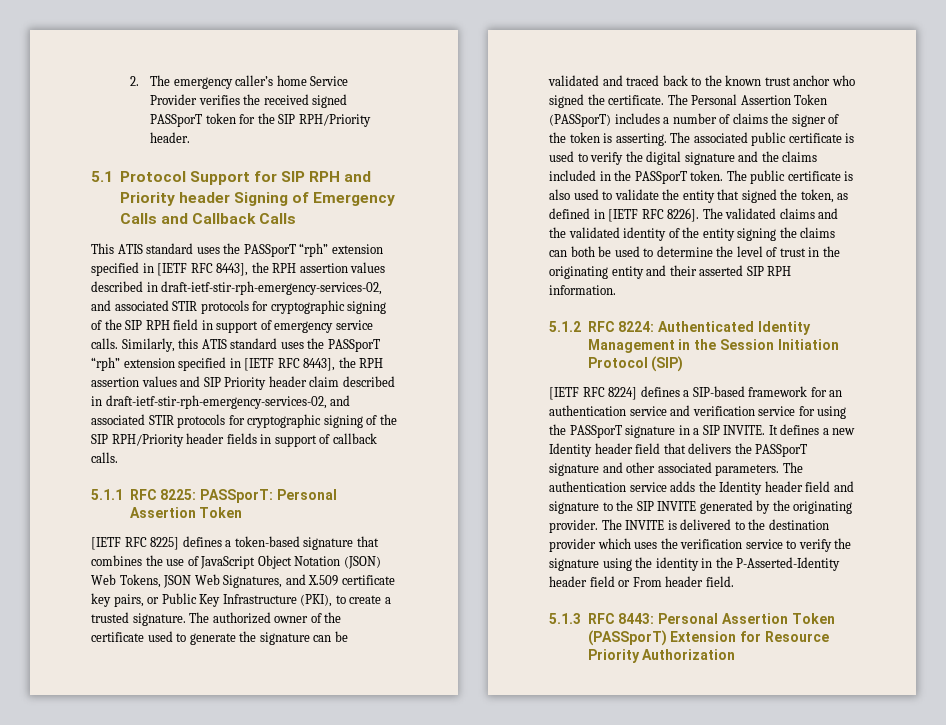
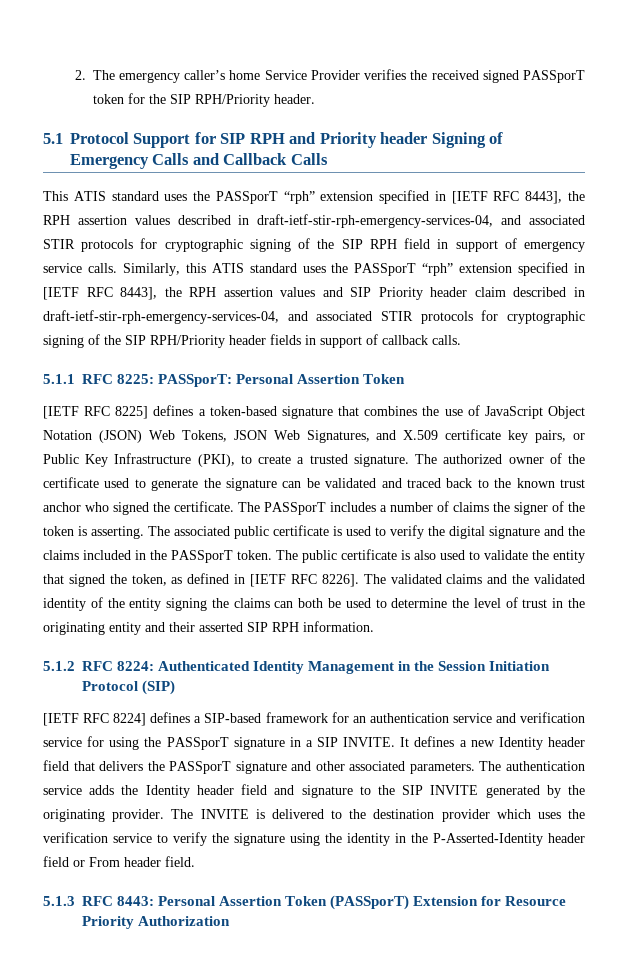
[161,281,383,295] draft-ietf-stir-rph-emergency-services-02, -> [257,214,494,228] draft-ietf-stir-rph-emergency-services-04,
[105,395,327,409] draft-ietf-stir-rph-emergency-services-02, -> [43,310,279,324] draft-ietf-stir-rph-emergency-services-04,
[691,94,828,105] [549,114,611,127] Personal Assertion Token (PASSporT) -> [264,502,326,515] PASSporT

